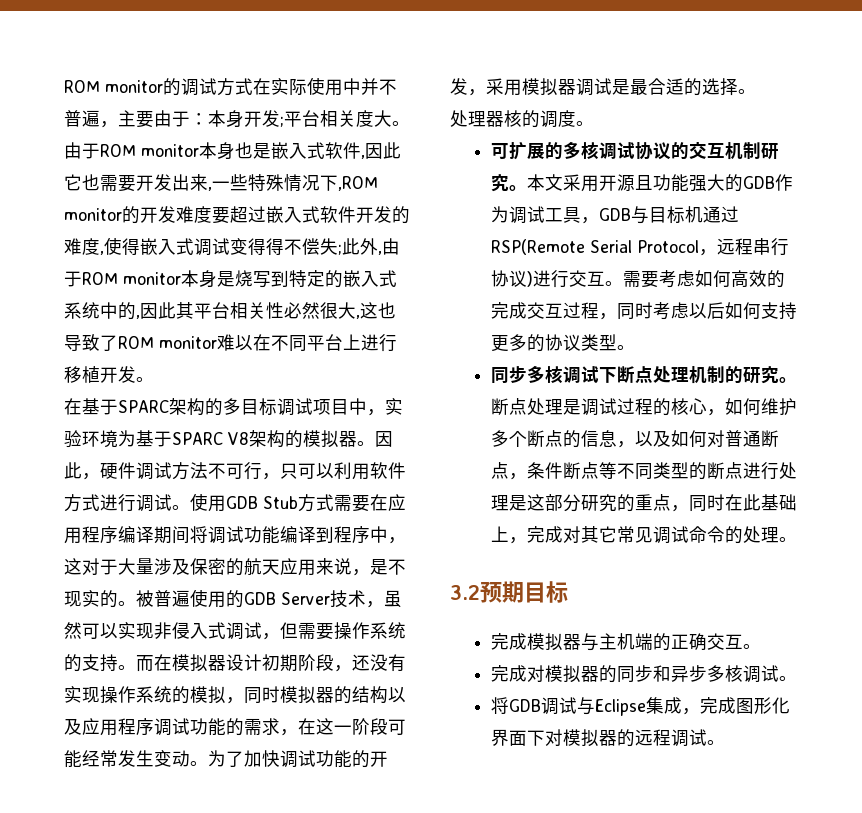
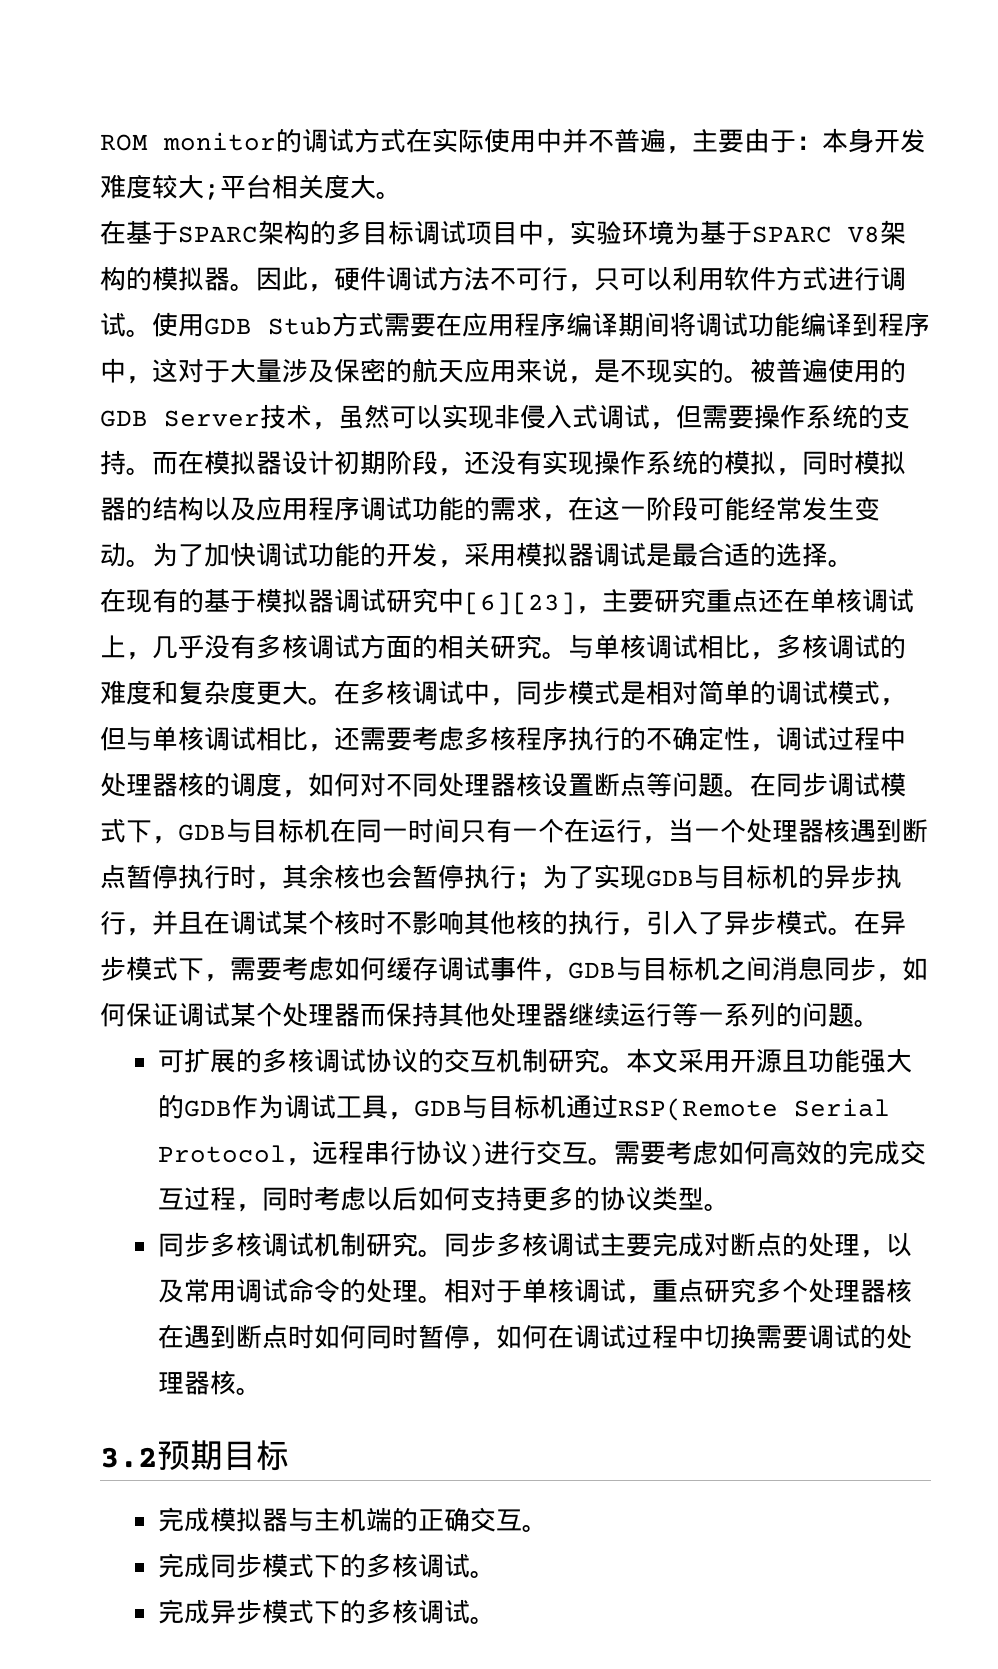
(280, 118) none -> [100,174,204,199] 难度较大
[64,142,401,160] [64,174,378,192] [64,206,410,224] [64,237,400,256] [64,270,397,288] [64,302,396,320] [64,334,397,352] [64,366,154,383] 由于ROM monitor本身也是嵌入式软件,因此它也需要开发出来,一些特殊情况下,ROM monitor的开发难度要超过嵌入式软件开发的难度,使得嵌入式调试变得得不偿失;此外,由于ROM monitor本身是烧写到特定的嵌入式系统中的,因此其平台相关性必然很大,这也导致了ROM monitor难以在不同平台上进行移植开发。 -> (402, 195) none
[450,110,576,128] 处理器核的调度 -> [100,588,914,615] [100,634,906,660] [100,680,906,706] [100,726,906,752] [100,772,906,798] [100,818,928,844] [100,864,902,890] [100,910,906,936] [100,956,928,982] [100,1002,854,1027] 在现有的基于模拟器调试研究中[6][23]，主要研究重点还在单核调试上，几乎没有多核调试方面的相关研究。与单核调试相比，多核调试的难度和复杂度更大。在多核调试中，同步模式是相对简单的调试模式，但与单核调试相比，还需要考虑多核程序执行的不确定性，调试过程中处理器核的调度，如何对不同处理器核设置断点等问题。在同步调试模式下，GDB与目标机在同一时间只有一个在运行，当一个处理器核遇到断点暂停执行时，其余核也会暂停执行；为了实现GDB与目标机的异步执行，并且在调试某个核时不影响其他核的执行，引入了异步模式。在异步模式下，需要考虑如何缓存调试事件，GDB与目标机之间消息同步，如何保证调试某个处理器而保持其他处理器继续运行等一系列的问题
[599,366,798,384] [491,398,798,416] [491,430,780,448] [491,462,798,480] [491,494,798,512] [491,526,780,544] 下断点处理机制的研究。断点处理是调试过程的核心，如何维护多个断点的信息，以及如何对普通断点，条件断点等不同类型的断点进行处理是这部分研究的重点，同时在此基础上，完成对其它常见调试命令的处理 -> [314,1232,913,1258] [158,1278,913,1304] [158,1324,913,1350] [158,1370,237,1395] 机制研究。同步多核调试主要完成对断点的处理，以及常用调试命令的处理。相对于单核调试，重点研究多个处理器核在遇到断点时如何同时暂停，如何在调试过程中切换需要调试的处理器核
[527,665,798,683] [491,697,791,716] [491,729,672,747] 对模拟器的同步和异步多核调试。 // 将GDB调试与Eclipse集成，完成图形化界面下对模拟器的远程 -> [210,1553,497,1578] [158,1599,419,1624] 同步模式下的多核调试。 // 完成异步模式下的多核

